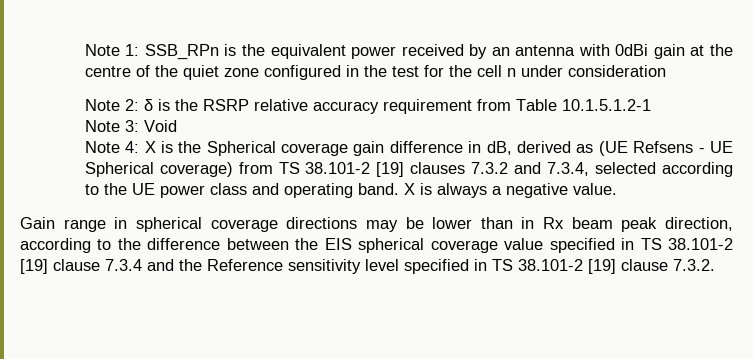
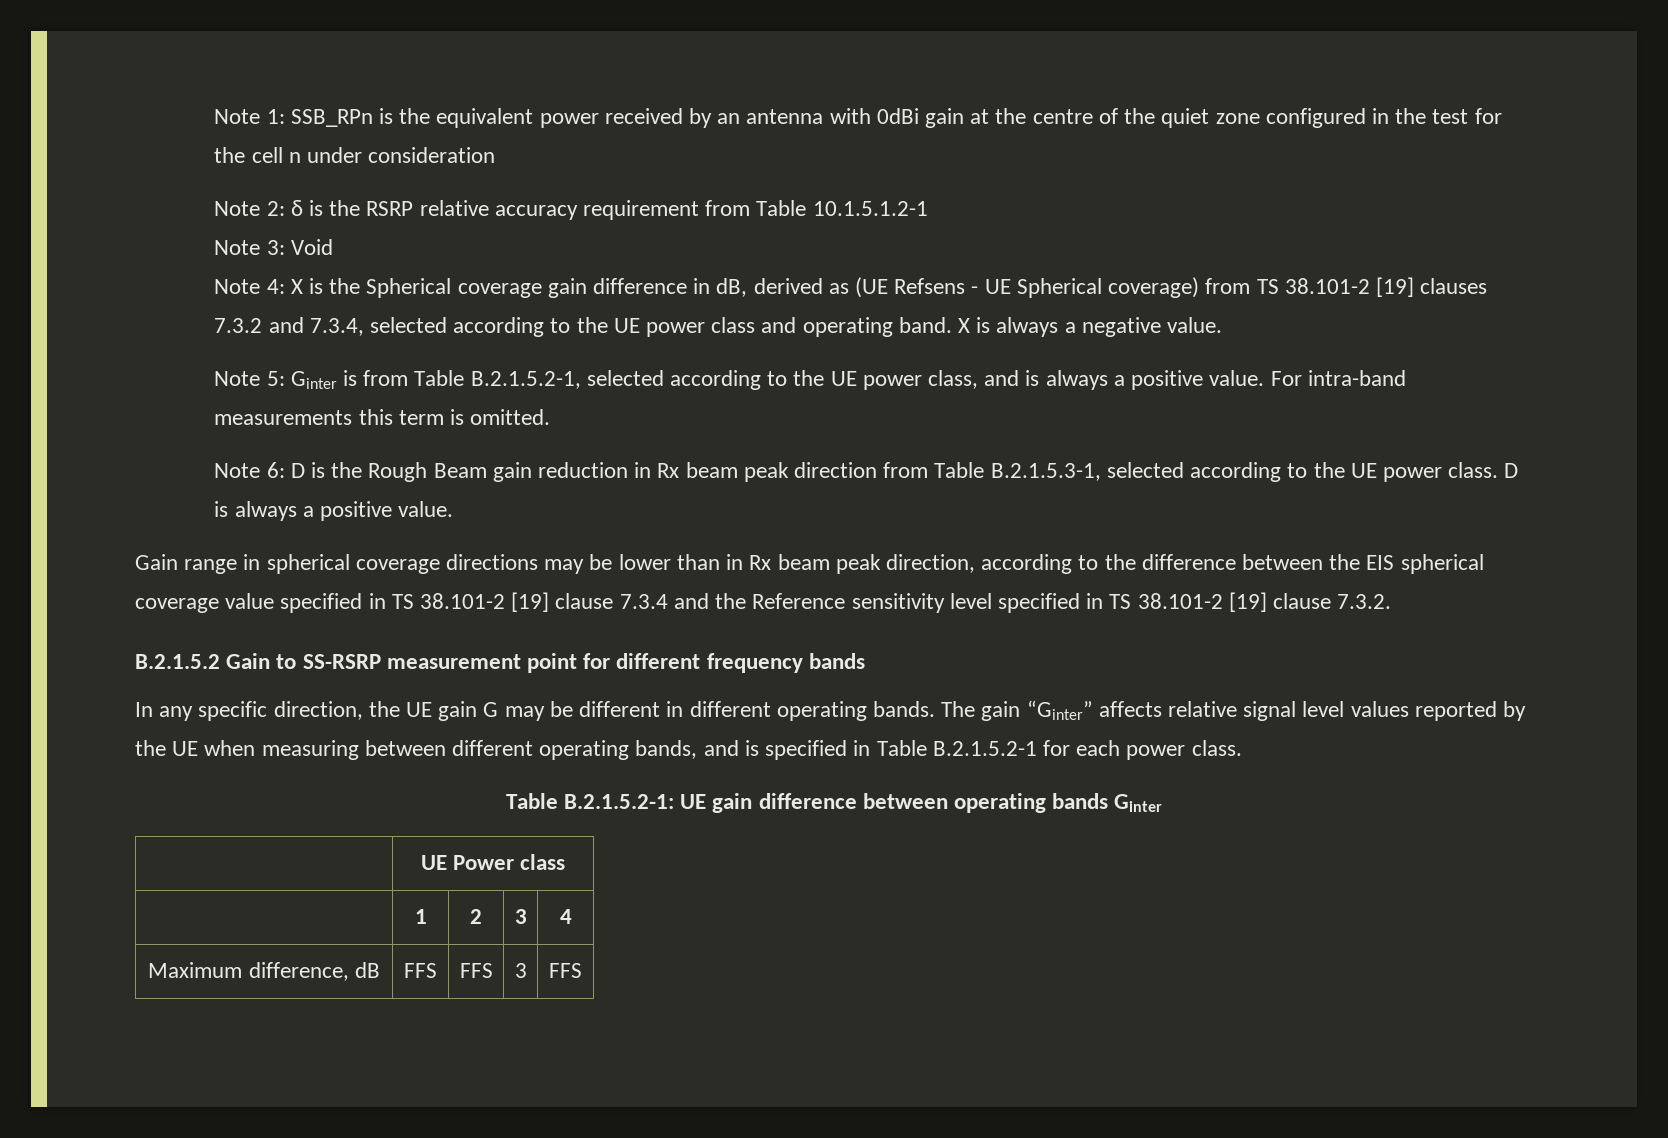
(617, 189) none -> [214,370,1406,390] [214,409,551,425] [214,462,1519,482] [214,501,454,521] // Note 5: Ginter is from Table B.2.1.5.2-1, selected according to the UE power class, and is always a positive value. For intra-band measurements this term is omitted. // Note 6: D is the Rough Beam gain reduction in Rx beam peak direction from Table B.2.1.5.3-1, selected according to the UE power class. D is always a positive value.
(715, 265) none -> [135,653,865,673] [135,700,1527,721] [135,740,1242,760] [505,793,1163,813] [420,854,566,870] [414,909,427,924] [470,909,482,924] [514,909,527,924] [559,909,572,924] [148,962,380,981] [404,963,437,978] [459,963,493,978] [514,963,527,978] [549,963,582,978] // B.2.1.5.2 Gain to SS-RSRP measurement point for different frequency bands // In any specific direction, the UE gain G may be different in different operating bands. The gain “Ginter” affects relative signal level values reported by the UE when measuring between different operating bands, and is specified in Table B.2.1.5.2-1 for each power class. // Table B.2.1.5.2-1: UE gain difference between operating bands Ginter // | UE Power class // | 1 | 2 | 3 | 4 // Maximum difference, dB | FFS | FFS | 3 | FFS

